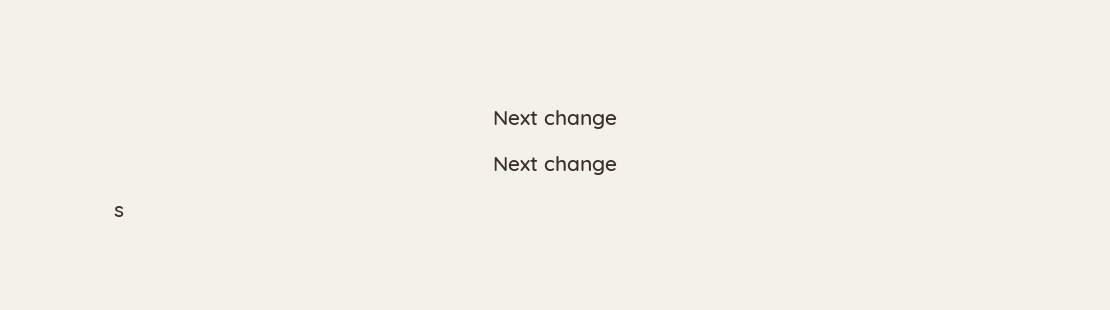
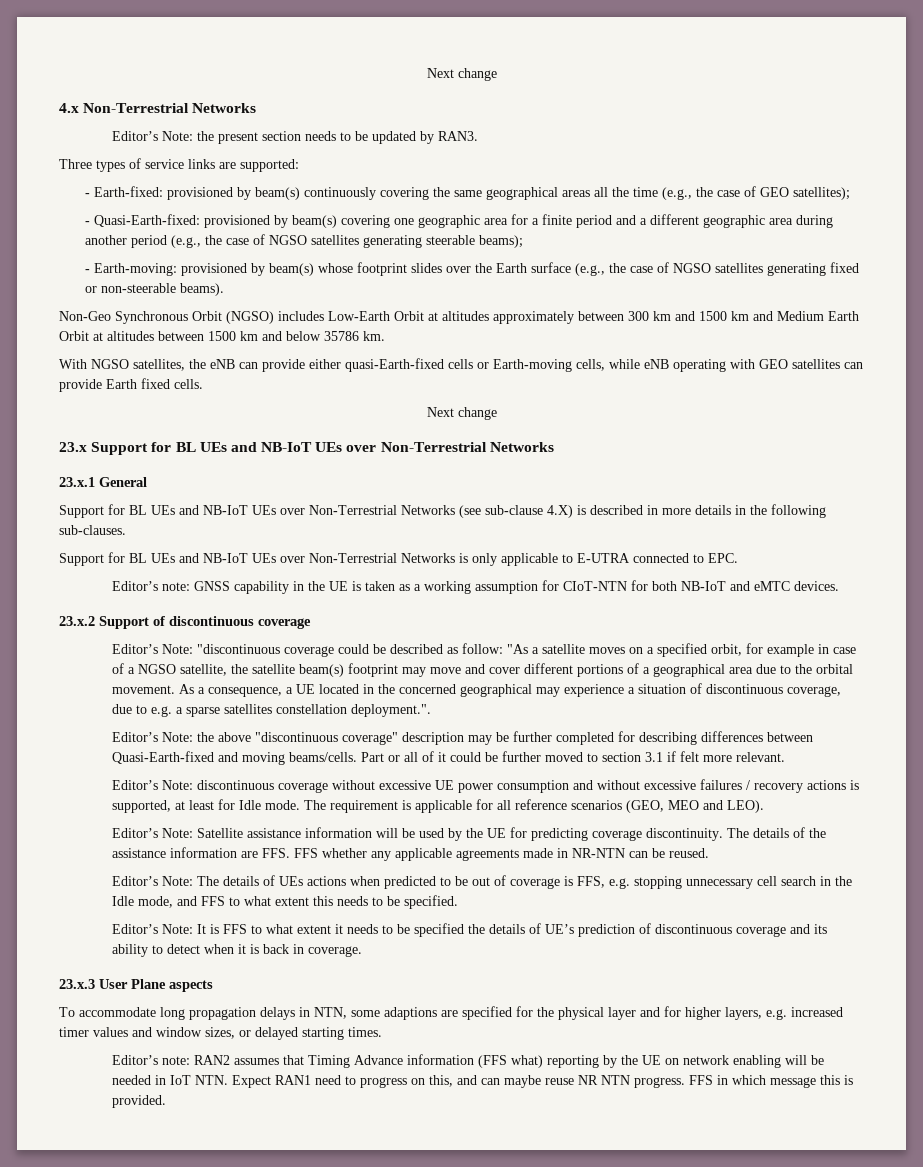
[493,110,617,129] [493,156,617,175] [114,206,125,217] Next change // Next change // s -> [426,68,497,81] [59,103,257,113] [111,131,478,144] [59,158,299,172] [85,186,851,200] [85,214,834,228] [85,234,524,248] [85,262,860,276] [85,283,225,296] [59,311,859,324] [59,331,385,341] [59,358,863,372] [59,378,203,392] [426,407,497,420] [59,442,554,455] [59,477,147,487] [59,504,826,518] [59,525,126,535] [59,552,738,566] [111,580,839,594] [59,616,311,629] [111,643,856,657] [111,663,853,677] [111,683,841,697] [111,704,431,717] [111,731,813,745] [111,751,785,765] [111,779,859,793] [111,799,764,813] [111,827,826,841] [111,847,709,861] [111,875,852,889] [111,895,458,909] [111,923,827,937] [111,944,362,957] [59,979,213,992] [59,1006,843,1020] [59,1027,382,1040] [111,1054,824,1068] [111,1075,853,1088] [111,1095,166,1108] Next change // 4.x Non-Terrestrial Networks // Editor’s Note: the present section needs to be updated by RAN3. // Three types of service links are supported: // - Earth-fixed: provisioned by beam(s) continuously covering the same geographical areas all the time (e.g., the case of GEO satellites); // - Quasi-Earth-fixed: provisioned by beam(s) covering one geographic area for a finite period and a different geographic area during another period (e.g., the case of NGSO satellites generating steerable beams); // - Earth-moving: provisioned by beam(s) whose footprint slides over the Earth surface (e.g., the case of NGSO satellites generating fixed or non-steerable beams). // Non-Geo Synchronous Orbit (NGSO) includes Low-Earth Orbit at altitudes approximately between 300 km and 1500 km and Medium Earth Orbit at altitudes between 1500 km and below 35786 km. // With NGSO satellites, the eNB can provide either quasi-Earth-fixed cells or Earth-moving cells, while eNB operating with GEO satellites can provide Earth fixed cells. // Next change // 23.x Support for BL UEs and NB-IoT UEs over Non-Terrestrial Networks // 23.x.1 General // Support for BL UEs and NB-IoT UEs over Non-Terrestrial Networks (see sub-clause 4.X) is described in more details in the following sub-clauses. // Support for BL UEs and NB-IoT UEs over Non-Terrestrial Networks is only applicable to E-UTRA connected to EPC. // Editor’s note: GNSS capability in the UE is taken as a working assumption for CIoT-NTN for both NB-IoT and eMTC devices. // 23.x.2 Support of discontinuous coverage // Editor’s Note: "discontinuous coverage could be described as follow: "As a satellite moves on a specified orbit, for example in case of a NGSO satellite, the satellite beam(s) footprint may move and cover different portions of a geographical area due to the orbital movement. As a consequence, a UE located in the concerned geographical may experience a situation of discontinuous coverage, due to e.g. a sparse satellites constellation deployment.". // Editor’s Note: the above "discontinuous coverage" description may be further completed for describing differences between Quasi-Earth-fixed and moving beams/cells. Part or all of it could be further moved to section 3.1 if felt more relevant. // Editor’s Note: discontinuous coverage without excessive UE power consumption and without excessive failures / recovery actions is supported, at least for Idle mode. The requirement is applicable for all reference scenarios (GEO, MEO and LEO). // Editor’s Note: Satellite assistance information will be used by the UE for predicting coverage discontinuity. The details of the assistance information are FFS. FFS whether any applicable agreements made in NR-NTN can be reused. // Editor’s Note: The details of UEs actions when predicted to be out of coverage is FFS, e.g. stopping unnecessary cell search in the Idle mode, and FFS to what extent this needs to be specified. // Editor’s Note: It is FFS to what extent it needs to be specified the details of UE’s prediction of discontinuous coverage and its ability to detect when it is back in coverage. // 23.x.3 User Plane aspects // To accommodate long propagation delays in NTN, some adaptions are specified for the physical layer and for higher layers, e.g. increased timer values and window sizes, or delayed starting times. // Editor’s note: RAN2 assumes that Timing Advance information (FFS what) reporting by the UE on network enabling will be needed in IoT NTN. Expect RAN1 need to progress on this, and can maybe reuse NR NTN progress. FFS in which message this is provided.

